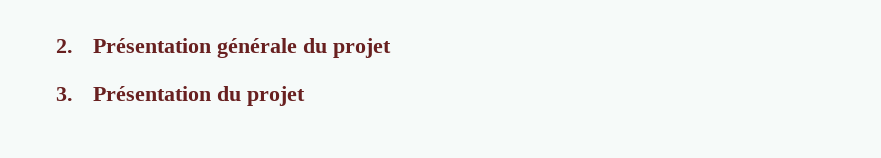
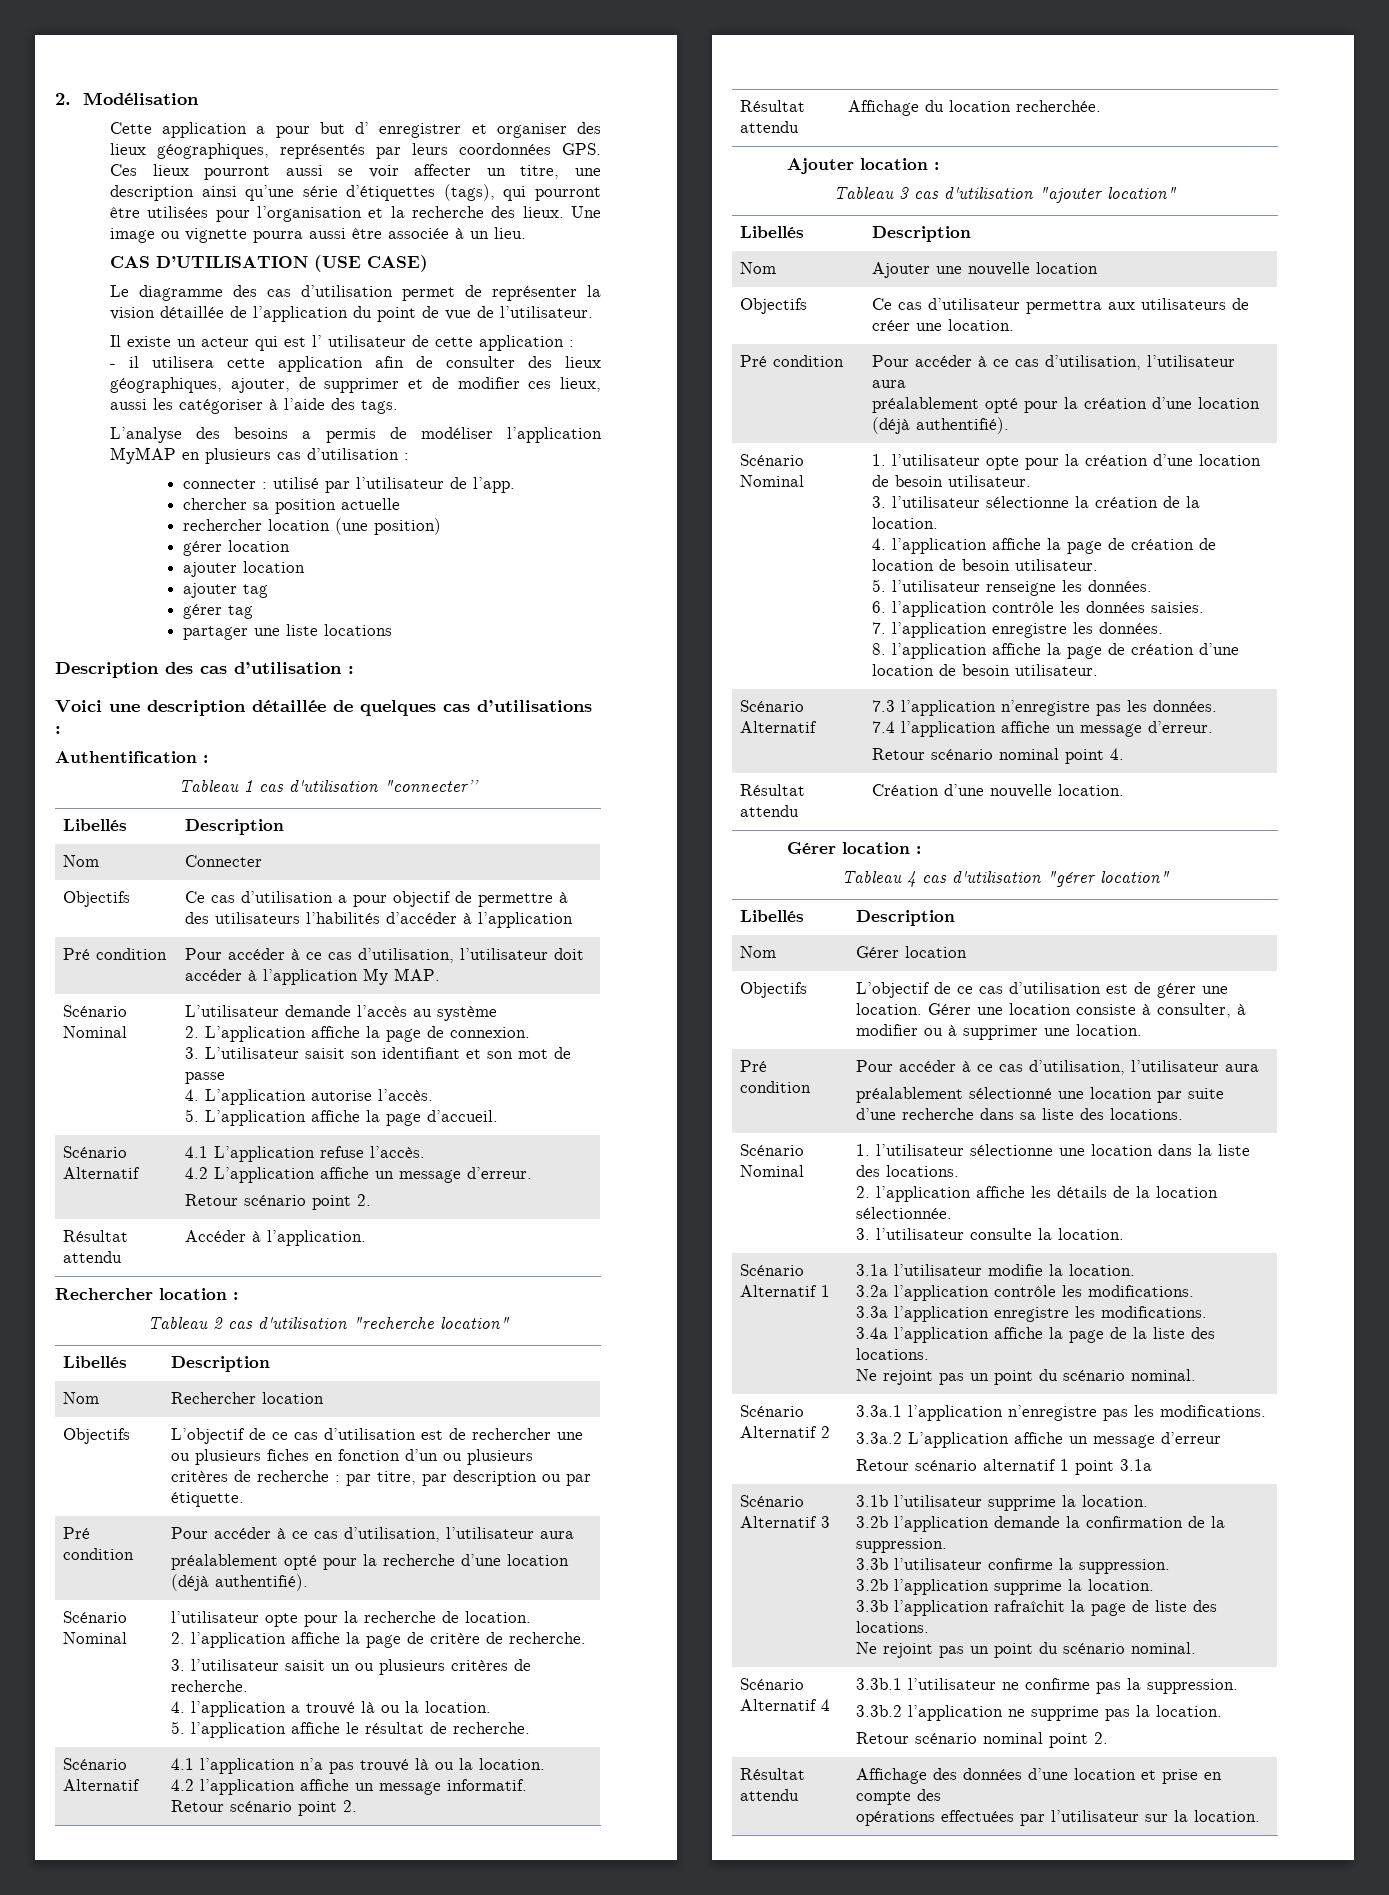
[56,38,392,58] [56,86,306,106] 2. Présentation générale du projet // 3. Présentation du projet -> [55,92,199,105] [110,122,601,138] [110,143,601,159] [110,164,602,180] [110,184,601,201] [110,206,601,222] [110,227,527,243] [110,255,429,272] [110,285,601,301] [110,306,594,322] [110,335,575,351] [110,356,602,372] [110,377,601,393] [110,398,399,414] [110,427,602,443] [110,447,410,464] [183,477,516,493] [183,498,401,514] [183,518,442,535] [183,540,291,556] [183,561,306,577] [183,583,269,598] [183,604,254,619] [183,624,393,640] [55,662,354,678] [55,700,592,716] [55,726,61,734] [55,751,208,763] [179,780,479,792] [63,819,128,831] [185,819,285,835] [63,855,100,867] [185,855,263,867] [63,891,131,907] [185,891,569,907] [185,912,574,928] [63,948,168,960] [185,948,585,963] [185,968,441,985] [63,1005,128,1017] [63,1026,128,1038] [185,1005,498,1021] [185,1026,531,1042] [185,1047,572,1059] [185,1072,226,1084] [185,1089,434,1105] [185,1109,499,1126] [63,1146,128,1158] [63,1167,141,1179] [185,1146,426,1162] [185,1167,533,1183] [185,1194,372,1210] [63,1230,129,1242] [63,1251,123,1263] [185,1230,367,1246] [55,1288,238,1300] [147,1317,510,1329] [63,1356,128,1368] [171,1356,271,1372] [63,1392,100,1404] [171,1392,325,1404] [63,1428,131,1444] [171,1428,584,1444] [171,1449,534,1465] [171,1470,592,1486] [171,1492,245,1507] [63,1527,91,1539] [63,1548,135,1560] [171,1527,575,1542] [171,1554,570,1570] [171,1574,309,1591] [63,1611,128,1623] [63,1632,128,1644] [171,1611,532,1627] [171,1632,587,1648] [171,1659,532,1675] [171,1680,249,1692] [171,1701,492,1717] [171,1721,531,1738] [63,1758,128,1770] [63,1779,141,1791] [171,1758,546,1774] [171,1779,528,1795] [171,1800,358,1816] [740,100,806,112] [740,121,800,133] [848,100,1102,116] [787,158,940,174] [834,187,1177,203] [740,226,805,238] [872,226,972,242] [740,262,777,274] [872,262,1099,278] [740,298,808,314] [872,298,1250,314] [872,319,1015,331] [740,355,845,367] [872,355,1236,370] [872,380,907,388] [872,397,1261,413] [872,417,1010,434] [740,454,805,466] [740,475,805,487] [872,454,1262,470] [872,475,1032,487] [872,496,1201,508] [872,517,939,529] [872,538,1217,554] [872,559,1099,571] [872,579,1153,596] [872,601,1205,617] [872,622,1164,638] [872,643,1240,659] [872,664,1099,676] [740,700,805,712] [740,721,818,733] [872,700,1218,716] [872,721,1214,737] [872,748,1125,764] [740,784,806,796] [740,805,800,817] [872,784,1125,798] [787,842,922,854] [841,871,1170,887] [740,910,805,922] [856,910,956,926] [740,946,777,958] [856,946,968,958] [740,982,808,998] [856,982,1229,998] [856,1003,1247,1018] [856,1024,1143,1040] [740,1060,768,1072] [740,1081,812,1093] [856,1060,1260,1075] [856,1087,1225,1103] [856,1108,1184,1120] [740,1144,805,1156] [740,1165,805,1177] [856,1144,1251,1156] [856,1165,960,1177] [856,1186,1219,1202] [856,1207,953,1219] [856,1228,1125,1240] [740,1264,805,1276] [740,1285,831,1297] [856,1264,1136,1276] [856,1285,1195,1301] [856,1306,1208,1322] [856,1327,1216,1343] [856,1348,930,1360] [856,1369,1197,1385] [740,1405,805,1417] [740,1426,831,1438] [856,1405,1267,1421] [856,1432,1222,1448] [856,1459,1153,1475] [740,1495,805,1507] [740,1516,831,1528] [856,1495,1149,1511] [856,1516,1226,1532] [856,1538,948,1553] [856,1558,1171,1574] [856,1579,1155,1595] [856,1600,1218,1616] [856,1621,930,1633] [856,1642,1197,1658] [740,1678,805,1690] [740,1699,831,1711] [856,1678,1239,1694] [856,1705,1223,1721] [856,1732,1109,1748] [740,1768,806,1780] [740,1789,800,1801] [856,1768,1223,1784] [856,1789,942,1805] [856,1810,1261,1826] 2. Modélisation // Cette application a pour but d’ enregistrer et organiser des lieux géographiques, représentés par leurs coordonnées GPS. Ces lieux pourront aussi se voir affecter un titre, une description ainsi qu’une série d’étiquettes (tags), qui pourront être utilisées pour l’organisation et la recherche des lieux. Une image ou vignette pourra aussi être associée à un lieu. // CAS D’UTILISATION (USE CASE) // Le diagramme des cas d’utilisation permet de représenter la vision détaillée de l’application du point de vue de l’utilisateur. // Il existe un acteur qui est l’ utilisateur de cette application : // - il utilisera cette application afin de consulter des lieux géographiques, ajouter, de supprimer et de modifier ces lieux, aussi les catégoriser à l’aide des tags. // L’analyse des besoins a permis de modéliser l’application MyMAP en plusieurs cas d’utilisation : // connecter : utilisé par l’utilisateur de l’app. // chercher sa position actuelle // rechercher location (une position) // gérer location // ajouter location // ajouter tag // gérer tag // partager une liste locations // Description des cas d’utilisation : // Voici une description détaillée de quelques cas d’utilisations : // Authentification : // Tableau 1 cas d'utilisation "connecter’’ // Libellés | Description // Nom | Connecter // Objectifs | Ce cas d’utilisation a pour objectif de permettre à des utilisateurs l’habilités d’accéder à l’application // Pré condition | Pour accéder à ce cas d’utilisation, l’utilisateur doit accéder à l’application My MAP. // Scénario Nominal | L’utilisateur demande l’accès au système // 2. L’application affiche la page de connexion. // 3. L’utilisateur saisit son identifiant et son mot de passe // 4. L’application autorise l’accès. // 5. L’application affiche la page d’accueil. // Scénario Alternatif | 4.1 L’application refuse l’accès. // 4.2 L’application affiche un message d’erreur. // Retour scénario point 2. // Résultat attendu | Accéder à l’application. // Rechercher location : // Tableau 2 cas d'utilisation "recherche location" // Libellés | Description // Nom | Rechercher location // Objectifs | L’objectif de ce cas d’utilisation est de rechercher une ou plusieurs fiches en fonction d’un ou plusieurs critères de recherche : par titre, par description ou par étiquette. // Pré condition | Pour accéder à ce cas d’utilisation, l’utilisateur aura // préalablement opté pour la recherche d’une location (déjà authentifié). // Scénario Nominal | l’utilisateur opte pour la recherche de location. // 2. l’application affiche la page de critère de recherche. // 3. l’utilisateur saisit un ou plusieurs critères de recherche. // 4. l’application a trouvé là ou la location. // 5. l’application affiche le résultat de recherche. // Scénario Alternatif | 4.1 l’application n’a pas trouvé là ou la location. // 4.2 l’application affiche un message informatif. // Retour scénario point 2. // Résultat attendu | Affichage du location recherchée. // Ajouter location : // Tableau 3 cas d'utilisation "ajouter location" // Libellés | Description // Nom | Ajouter une nouvelle location // Objectifs | Ce cas d’utilisateur permettra aux utilisateurs de créer une location. // Pré condition | Pour accéder à ce cas d’utilisation, l’utilisateur aura // préalablement opté pour la création d’une location (déjà authentifié). // Scénario Nominal | 1. l’utilisateur opte pour la création d’une location de besoin utilisateur. // 3. l’utilisateur sélectionne la création de la location. // 4. l’application affiche la page de création de location de besoin utilisateur. // 5. l’utilisateur renseigne les données. // 6. l’application contrôle les données saisies. // 7. l’application enregistre les données. // 8. l’application affiche la page de création d’une location de besoin utilisateur. // Scénario Alternatif | 7.3 l’application n’enregistre pas les données. // 7.4 l’application affiche un message d’erreur. // Retour scénario nominal point 4. // Résultat attendu | Création d’une nouvelle location. // Gérer location : // Tableau 4 cas d'utilisation "gérer location" // Libellés | Description // Nom | Gérer location // Objectifs | L’objectif de ce cas d’utilisation est de gérer une location. Gérer une location consiste à consulter, à modifier ou à supprimer une location. // Pré condition | Pour accéder à ce cas d’utilisation, l’utilisateur aura // préalablement sélectionné une location par suite d’une recherche dans sa liste des locations. // Scénario Nominal | 1. l’utilisateur sélectionne une location dans la liste des locations. // 2. l’application affiche les détails de la location sélectionnée. // 3. l’utilisateur consulte la location. // Scénario Alternatif 1 | 3.1a l’utilisateur modifie la location. // 3.2a l’application contrôle les modifications. // 3.3a l’application enregistre les modifications. // 3.4a l’application affiche la page de la liste des locations. // Ne rejoint pas un point du scénario nominal. // Scénario Alternatif 2 | 3.3a.1 l’application n’enregistre pas les modifications. // 3.3a.2 L’application affiche un message d’erreur // Retour scénario alternatif 1 point 3.1a // Scénario Alternatif 3 | 3.1b l’utilisateur supprime la location. // 3.2b l’application demande la confirmation de la suppression. // 3.3b l’utilisateur confirme la suppression. // 3.2b l’application supprime la location. // 3.3b l’application rafraîchit la page de liste des locations. // Ne rejoint pas un point du scénario nominal. // Scénario Alternatif 4 | 3.3b.1 l’utilisateur ne confirme pas la suppression. // 3.3b.2 l’application ne supprime pas la location. // Retour scénario nominal point 2. // Résultat attendu | Affichage des données d’une location et prise en compte des // opérations effectuées par l’utilisateur sur la location.

